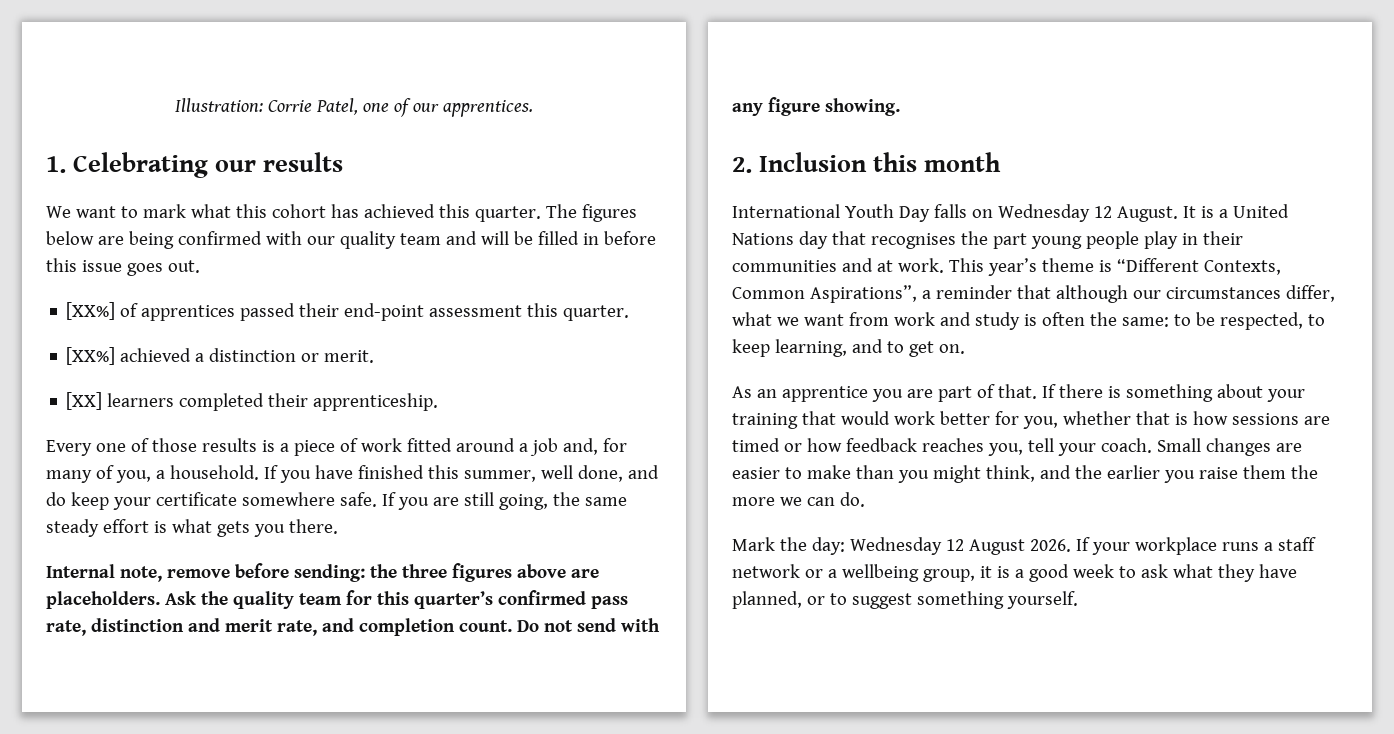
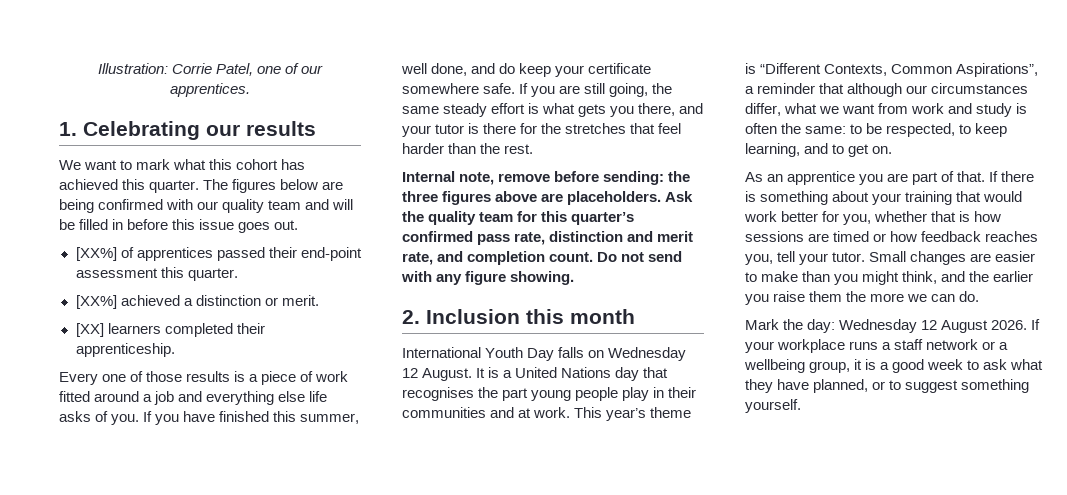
[562,438,627,455] [46,465,259,483] and, for many of you, a household. -> [178,391,328,405] [59,411,140,425] and everything else life asks of you.
[288,519,338,534] there. -> [638,103,704,116] [402,123,682,137] [402,143,534,154] there, and your tutor is there for the stretches that feel harder than the rest.
[1100,438,1152,453] coach. -> [832,252,866,262] tutor.

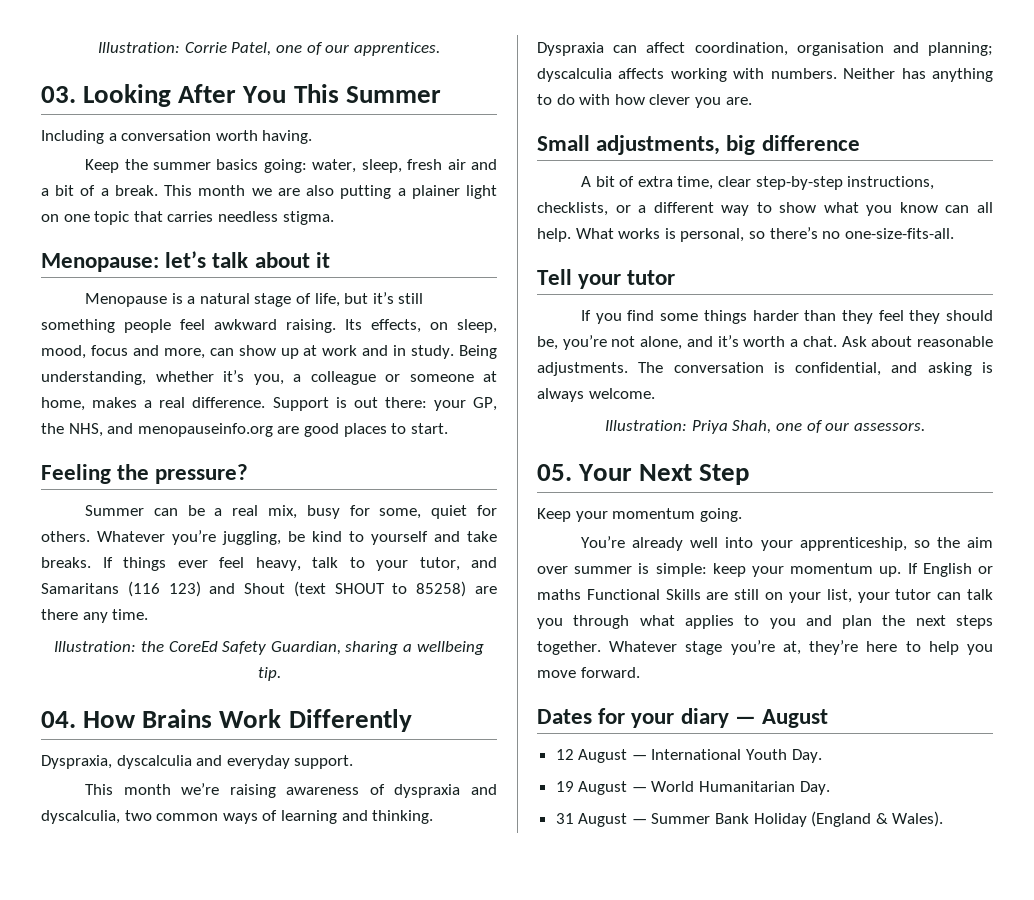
[59,121,316,140] [59,159,306,170] [59,179,344,193] [59,199,354,213] [59,219,299,233] [75,247,362,261] [75,267,238,281] [75,295,319,309] [75,323,265,337] [75,343,175,357] [59,371,349,385] [59,391,328,405] [59,411,360,425] [401,63,652,77] [402,83,673,97] [402,103,704,117] [402,123,682,137] [402,143,534,154] [402,171,691,185] [402,191,694,205] [402,211,635,225] [402,231,694,245] [402,251,683,265] [401,271,575,285] [402,309,635,324] [402,347,687,361] [402,367,669,381] [402,387,697,401] [402,407,692,421] [745,63,1039,77] [745,83,1029,97] [745,103,1028,117] [745,123,1008,137] [745,143,893,157] [745,171,1035,185] [745,191,1023,205] [744,211,1002,225] [745,231,1039,242] [745,251,1036,265] [745,271,1034,285] [745,291,980,305] [745,319,1041,333] [745,339,1009,353] [744,359,1044,373] [745,379,1030,393] [745,399,801,413] 1. Celebrating our results // We want to mark what this cohort has achieved this quarter. The figures below are being confirmed with our quality team and will be filled in before this issue goes out. // [XX%] of apprentices passed their end-point assessment this quarter. // [XX%] achieved a distinction or merit. // [XX] learners completed their apprenticeship. // Every one of those results is a piece of work fitted around a job and everything else life asks of you. If you have finished this summer, well done, and do keep your certificate somewhere safe. If you are still going, the same steady effort is what gets you there, and your tutor is there for the stretches that feel harder than the rest. // Internal note, remove before sending: the three figures above are placeholders. Ask the quality team for this quarter’s confirmed pass rate, distinction and merit rate, and completion count. Do not send with any figure showing. // 2. Inclusion this month // International Youth Day falls on Wednesday 12 August. It is a United Nations day that recognises the part young people play in their communities and at work. This year’s theme is “Different Contexts, Common Aspirations”, a reminder that although our circumstances differ, what we want from work and study is often the same: to be respected, to keep learning, and to get on. // As an apprentice you are part of that. If there is something about your training that would work better for you, whether that is how sessions are timed or how feedback reaches you, tell your tutor. Small changes are easier to make than you might think, and the earlier you raise them the more we can do. // Mark the day: Wednesday 12 August 2026. If your workplace runs a staff network or a wellbeing group, it is a good week to ask what they have planned, or to suggest something yourself. -> [41,84,441,107] [41,130,313,144] [85,159,497,173] [41,185,497,199] [41,211,334,225] [41,251,330,272] [85,292,424,307] [41,319,497,333] [41,345,498,359] [41,370,497,385] [41,397,498,411] [41,423,448,437] [41,464,249,484] [85,505,497,519] [41,530,497,545] [41,557,497,571] [41,581,497,597] [41,609,149,623] [54,641,484,655] [257,667,281,681] [41,709,412,732] [41,755,354,769] [85,783,497,798] [41,810,434,824] [537,42,993,56] [537,68,993,82] [537,94,752,108] [537,135,860,155] [581,176,935,190] [537,202,993,216] [537,227,954,242] [537,269,676,289] [581,310,993,324] [537,335,993,350] [537,362,993,376] [537,388,655,402] [605,420,925,434] [537,464,750,485] [537,508,742,522] [581,536,993,551] [537,563,993,577] [537,589,993,603] [537,615,993,629] [537,640,993,655] [537,667,640,678] [537,708,829,728] [555,749,822,763] [555,781,830,795] [555,811,944,827] 03. Looking After You This Summer // Including a conversation worth having. // Keep the summer basics going: water, sleep, fresh air and a bit of a break. This month we are also putting a plainer light on one topic that carries needless stigma. // Menopause: let’s talk about it // Menopause is a natural stage of life, but it’s still something people feel awkward raising. Its effects, on sleep, mood, focus and more, can show up at work and in study. Being understanding, whether it’s you, a colleague or someone at home, makes a real difference. Support is out there: your GP, the NHS, and menopauseinfo.org are good places to start. // Feeling the pressure? // Summer can be a real mix, busy for some, quiet for others. Whatever you’re juggling, be kind to yourself and take breaks. If things ever feel heavy, talk to your tutor, and Samaritans (116 123) and Shout (text SHOUT to 85258) are there any time. // Illustration: the CoreEd Safety Guardian, sharing a wellbeing tip. // 04. How Brains Work Differently // Dyspraxia, dyscalculia and everyday support. // This month we’re raising awareness of dyspraxia and dyscalculia, two common ways of learning and thinking. Dyspraxia can affect coordination, organisation and planning; dyscalculia affects working with numbers. Neither has anything to do with how clever you are. // Small adjustments, big difference // A bit of extra time, clear step-by-step instructions, checklists, or a different way to show what you know can all help. What works is personal, so there’s no one-size-fits-all. // Tell your tutor // If you find some things harder than they feel they should be, you’re not alone, and it’s worth a chat. Ask about reasonable adjustments. The conversation is confidential, and asking is always welcome. // Illustration: Priya Shah, one of our assessors. // 05. Your Next Step // Keep your momentum going. // You’re already well into your apprenticeship, so the aim over summer is simple: keep your momentum up. If English or maths Functional Skills are still on your list, your tutor can talk you through what applies to you and plan the next steps together. Whatever stage you’re at, they’re here to help you move forward. // Dates for your diary — August // 12 August — International Youth Day. // 19 August — World Humanitarian Day. // 31 August — Summer Bank Holiday (England & Wales).

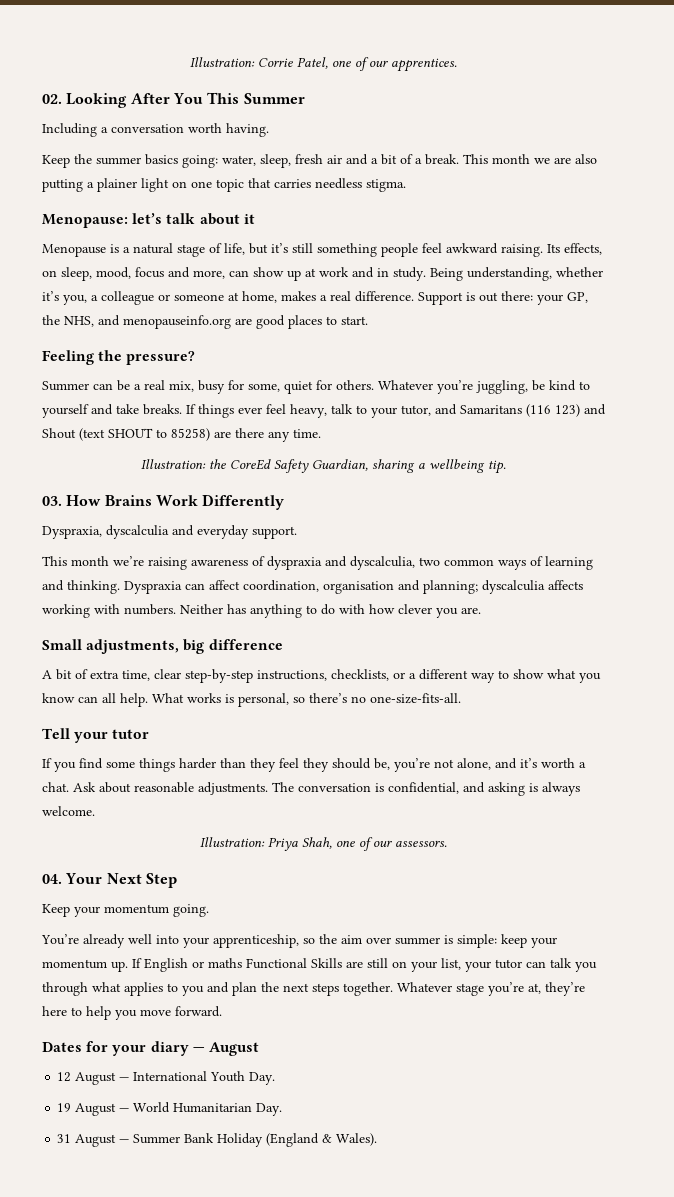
[41,86,76,103] 03. -> [42,94,62,104] 02.
[41,711,76,728] 04. -> [42,496,62,506] 03.
[537,464,572,481] 05. -> [42,874,62,884] 04.

